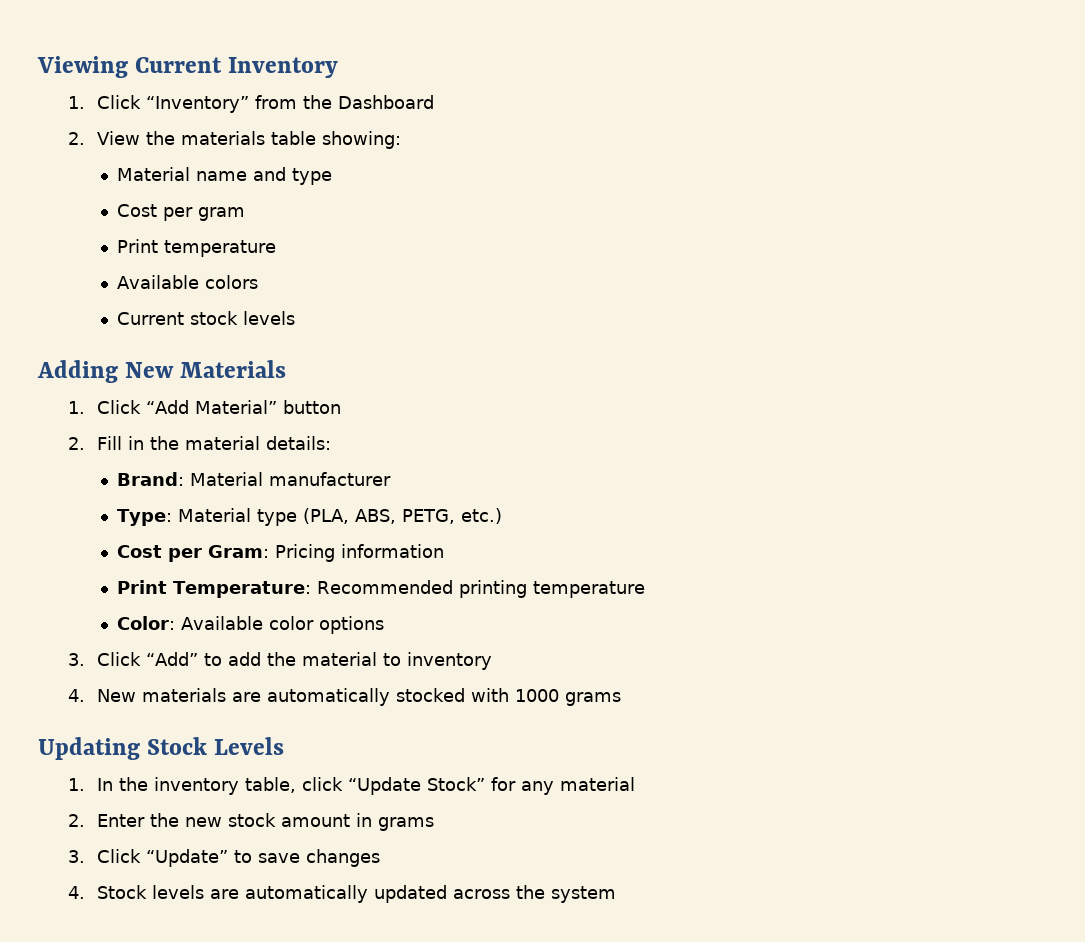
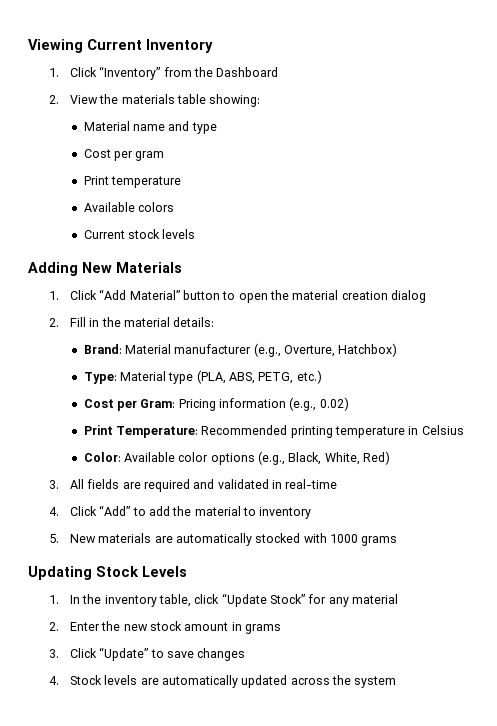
(341, 407) none -> [222,290,427,303] to open the material creation dialog
(391, 479) none -> [253,343,398,357] (e.g., Overture, Hatchbox)
(444, 551) none -> [289,397,349,411] (e.g., 0.02)
(645, 589) none -> [408,425,464,435] in Celsius
[67,653,85,666] // 3. -> [258,451,391,465] [48,479,338,492] [48,507,59,516] (e.g., Black, White, Red) // 3. All fields are required and validated in real-time // 4.
[67,689,85,702] 4. -> [48,534,59,543] 5.

